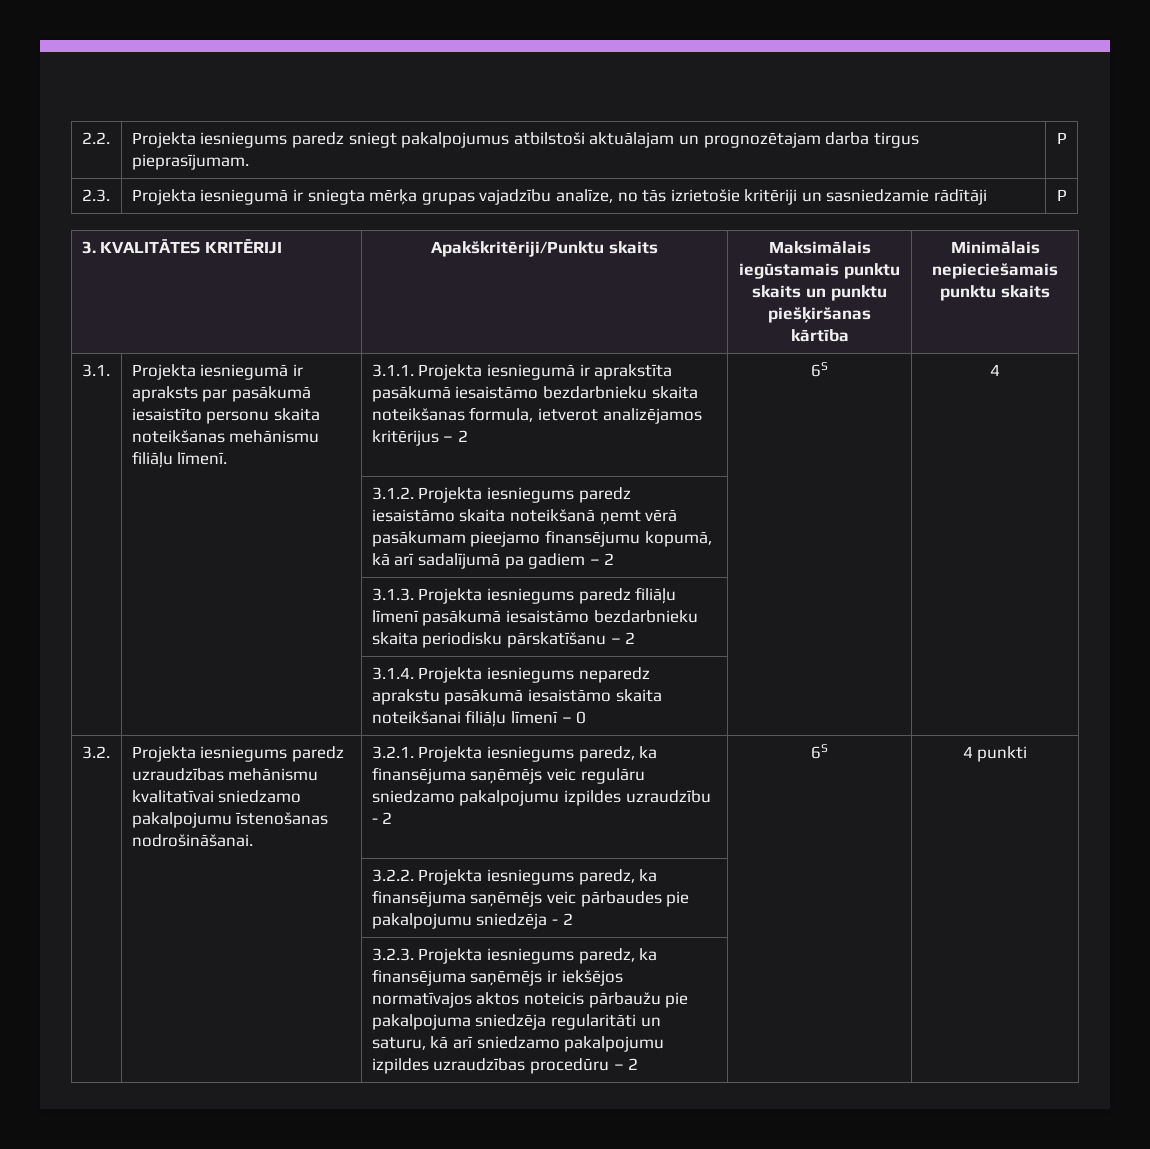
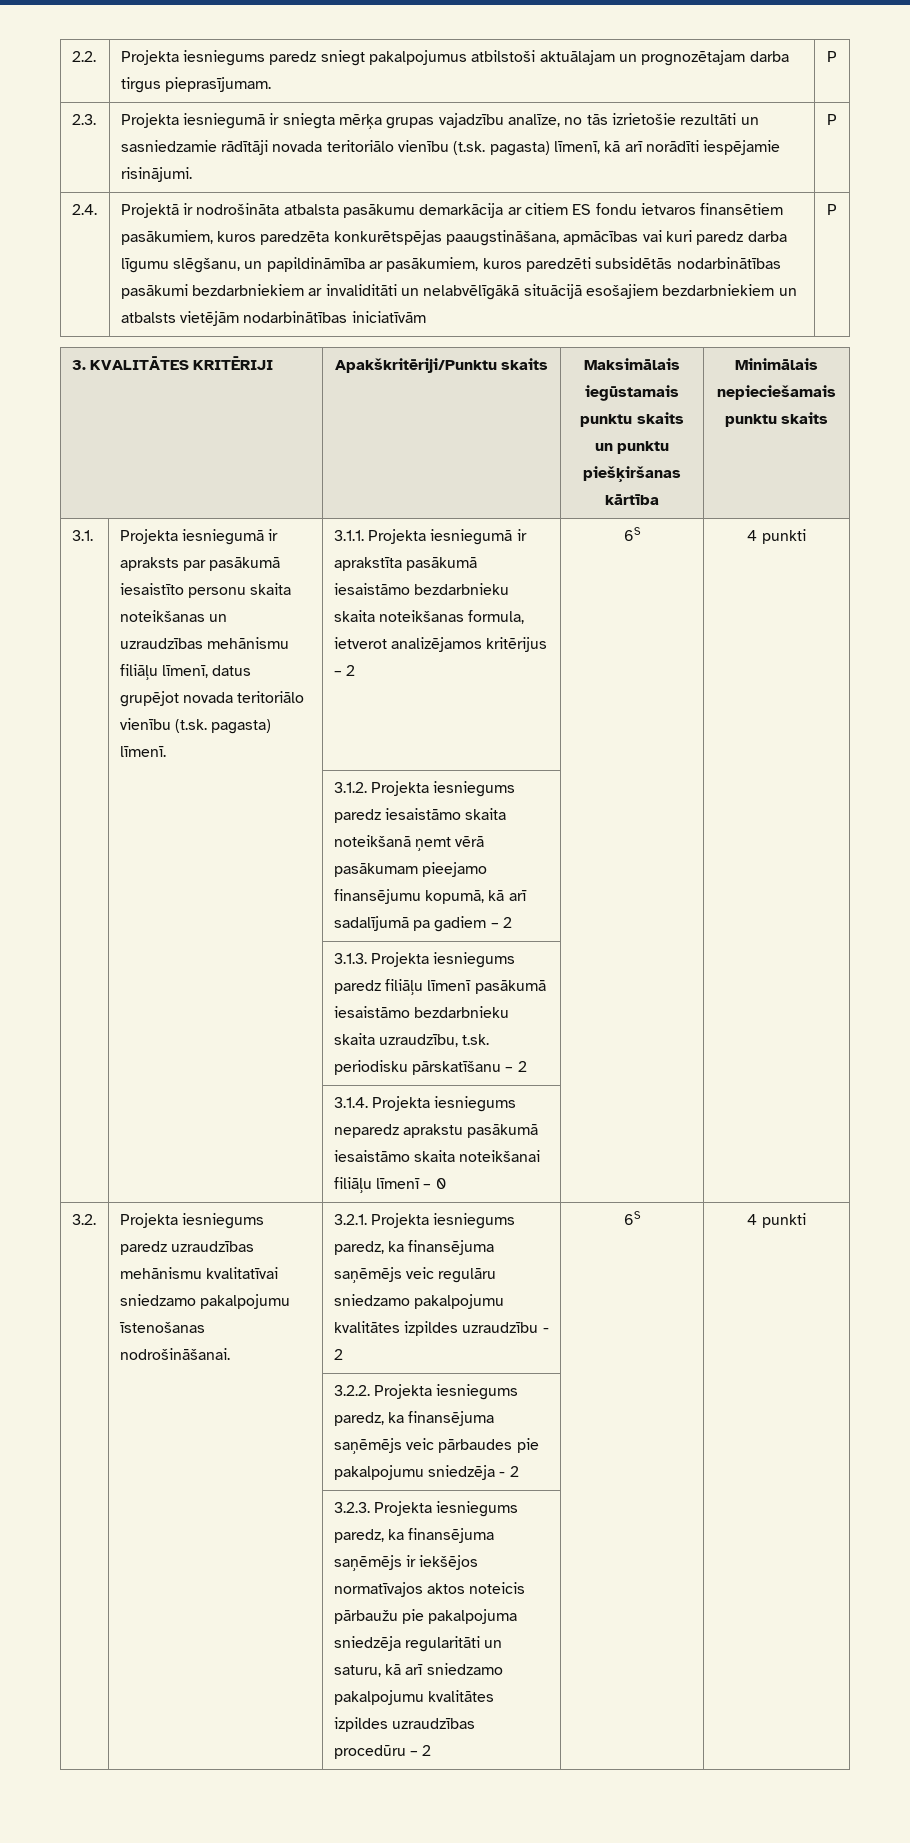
[744,189,798,205] kritēriji -> [680,113,737,125] rezultāti
(988, 197) none -> [272,140,781,156] [120,167,192,182] [827,114,837,125] [71,204,97,215] [120,203,784,218] [120,230,787,246] [120,257,781,273] [120,284,797,300] [120,311,426,326] novada teritoriālo vienību (t.sk. pagasta) līmenī, kā arī norādīti iespējamie risinājumi. | P // 2.4. | Projektā ir nodrošināta atbalsta pasākumu demarkācija ar citiem ES fondu ietvaros finansētiem pasākumiem, kuros paredzēta konkurētspējas paaugstināšana, apmācības vai kuri paredz darba līgumu slēgšanu, un papildināmība ar pasākumiem, kuros paredzēti subsidētās nodarbinātības pasākumi bezdarbniekiem ar invaliditāti un nelabvēlīgākā situācijā esošajiem bezdarbniekiem un atbalsts vietējām nodarbinātības iniciatīvām
[229,430,320,443] [131,451,173,468] mehānismu filiāļu -> [209,614,228,622] [119,637,290,649] [119,664,252,680] [119,691,305,707] [119,718,272,734] un uzraudzības mehānismu filiāļu līmenī, datus grupējot novada teritoriālo vienību (t.sk. pagasta)
(1001, 370) none -> [761,529,806,544] punkti
(418, 638) none -> [379,1034,490,1047] uzraudzību, t.sk.
(560, 798) none -> [333,1321,400,1333] kvalitātes
(665, 1044) none -> [428,1690,495,1702] kvalitātes

